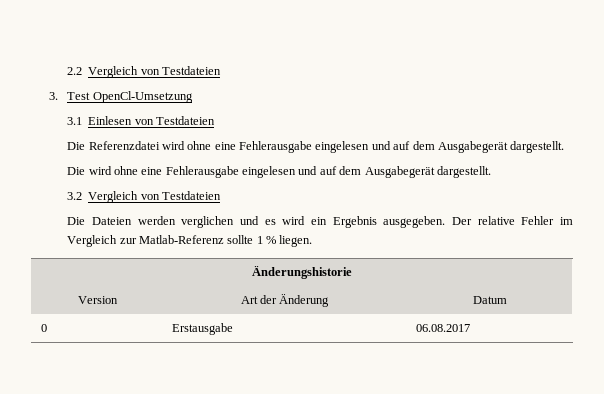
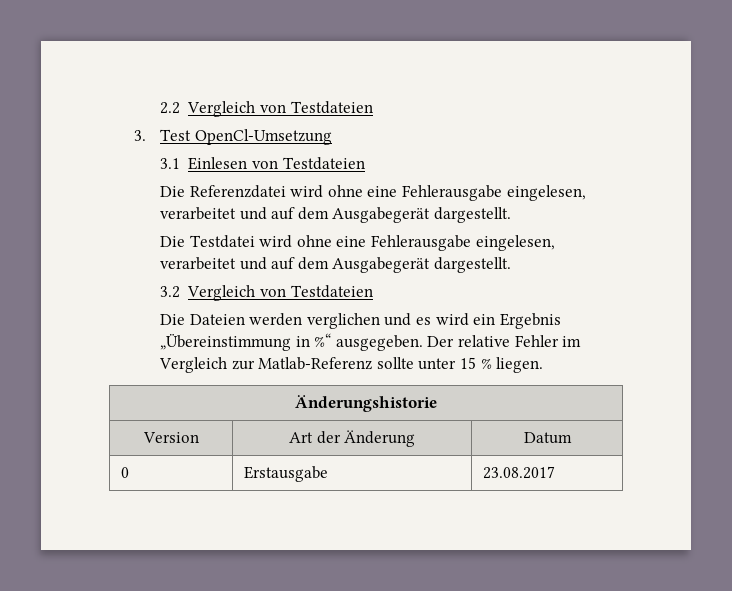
[315,141,370,153] eingelesen -> [506,185,586,201] [159,207,236,220] eingelesen, verarbeitet
[88,166,297,178] wird ohne eine Fehlerausgabe eingelesen -> [189,235,555,251] [159,257,236,270] Testdatei wird ohne eine Fehlerausgabe eingelesen, verarbeitet
(377, 222) none -> [159,333,332,351] „Übereinstimmung in %“
[256,236,263,244] 1 -> [418,357,476,370] unter 15
[415,324,470,332] 06.08.2017 -> [482,466,555,479] 23.08.2017

